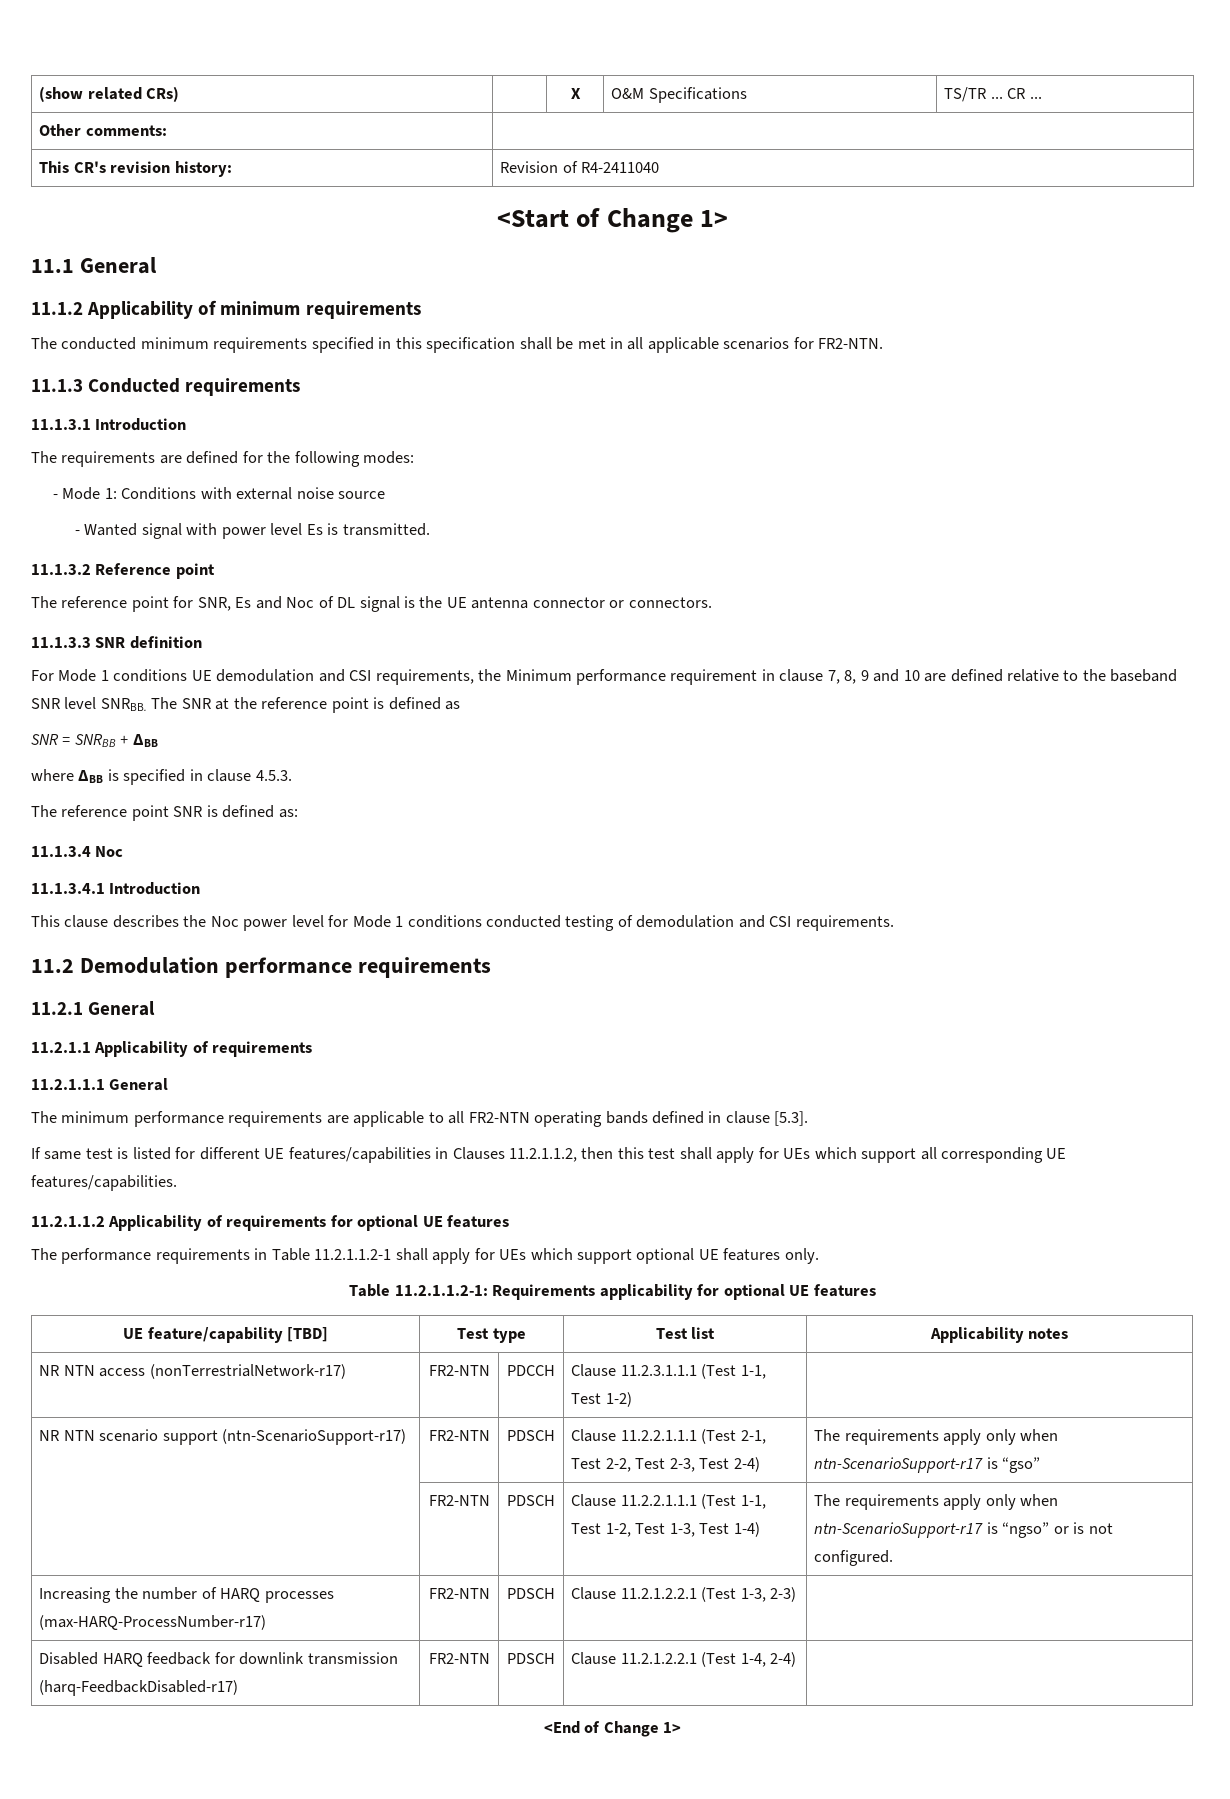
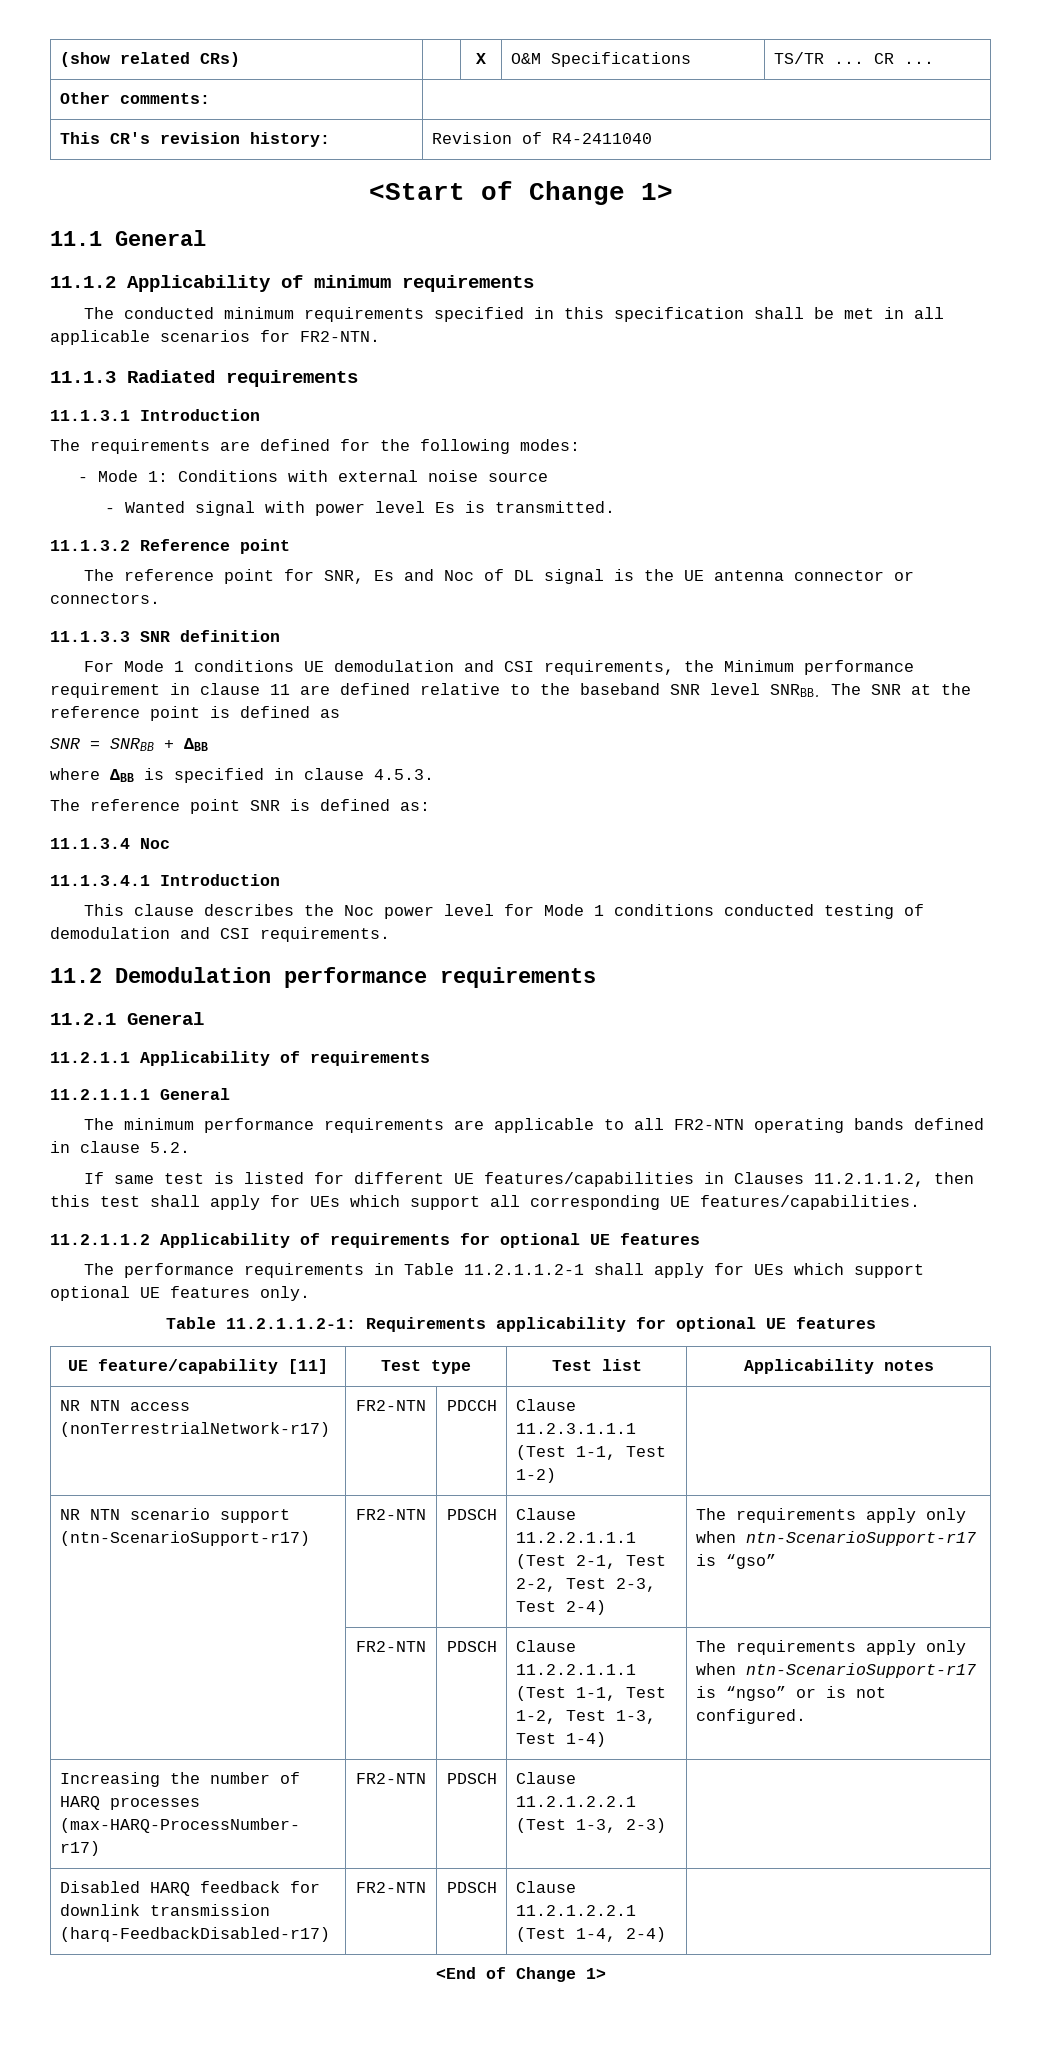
[88,378,181,393] Conducted -> [127,370,215,383] Radiated
[827,669,920,684] 7, 8, 9 and 10 -> [270,684,290,695] 11
[774,1111,809,1126] [5.3]. -> [150,1142,190,1153] 5.2.
[286,1327,328,1342] [TBD] -> [288,1359,328,1374] [11]

